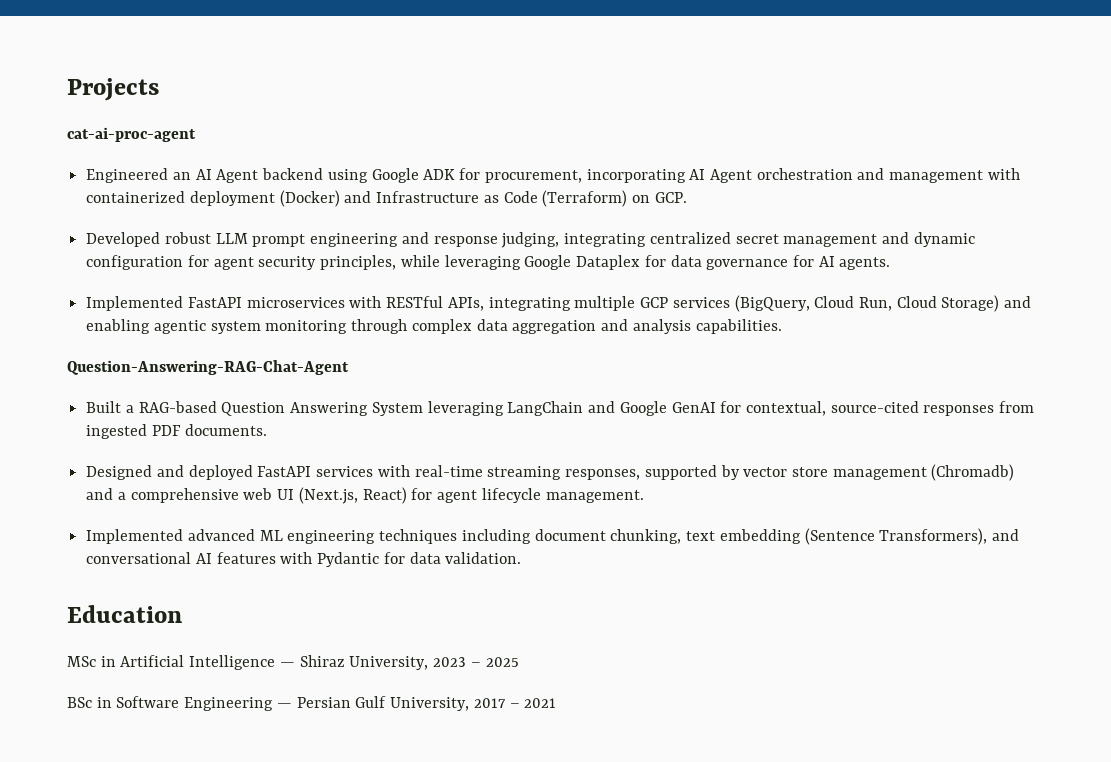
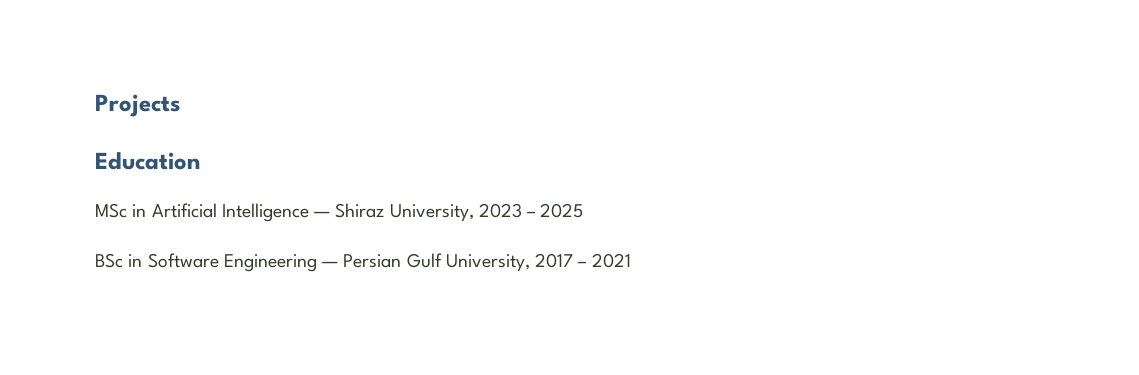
[67,127,196,142] [86,168,1020,183] [86,190,687,207] [86,232,975,248] [86,255,891,270] [86,295,1032,312] [86,319,782,334] [67,360,349,375] [86,401,1035,416] [86,424,267,439] [86,464,1015,481] [86,487,644,504] [86,528,1019,545] [86,552,522,567] // cat-ai-proc-agent // Engineered an AI Agent backend using Google ADK for procurement, incorporating AI Agent orchestration and management with containerized deployment (Docker) and Infrastructure as Code (Terraform) on GCP. // Developed robust LLM prompt engineering and response judging, integrating centralized secret management and dynamic configuration for agent security principles, while leveraging Google Dataplex for data governance for AI agents. // Implemented FastAPI microservices with RESTful APIs, integrating multiple GCP services (BigQuery, Cloud Run, Cloud Storage) and enabling agentic system monitoring through complex data aggregation and analysis capabilities. // Question-Answering-RAG-Chat-Agent // Built a RAG-based Question Answering System leveraging LangChain and Google GenAI for contextual, source-cited responses from ingested PDF documents. // Designed and deployed FastAPI services with real-time streaming responses, supported by vector store management (Chromadb) and a comprehensive web UI (Next.js, React) for agent lifecycle management. // Implemented advanced ML engineering techniques including document chunking, text embedding (Sentence Transformers), and conversational AI features with Pydantic for data validation. -> (181, 105) none

